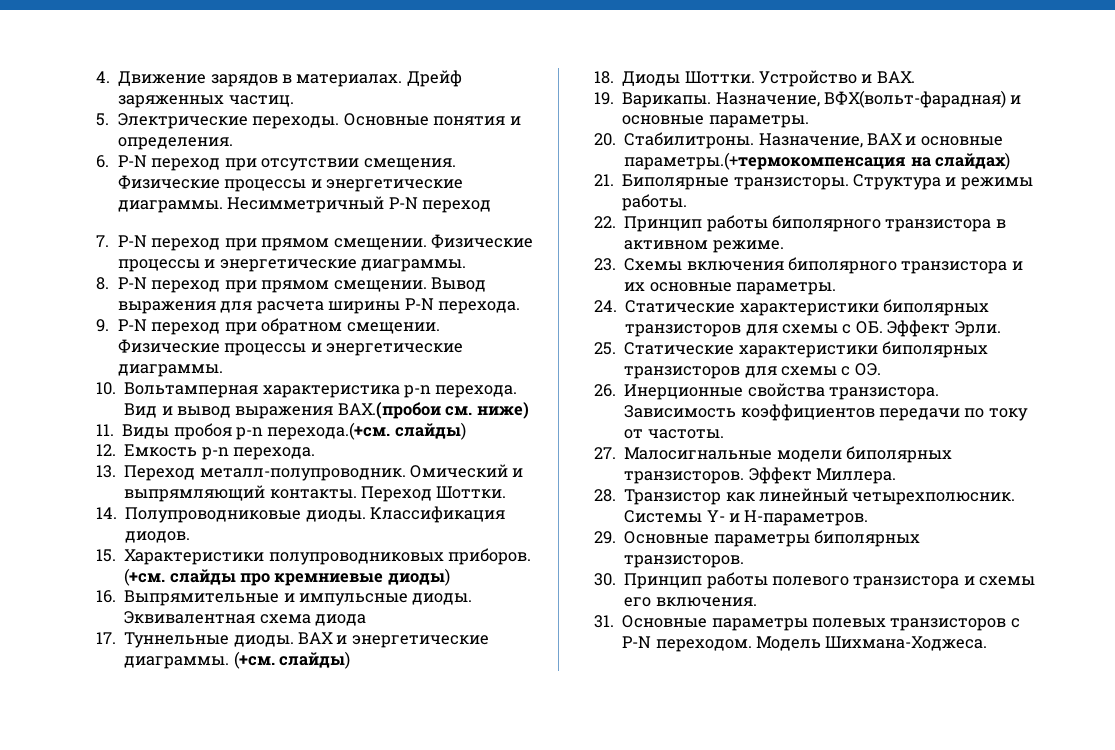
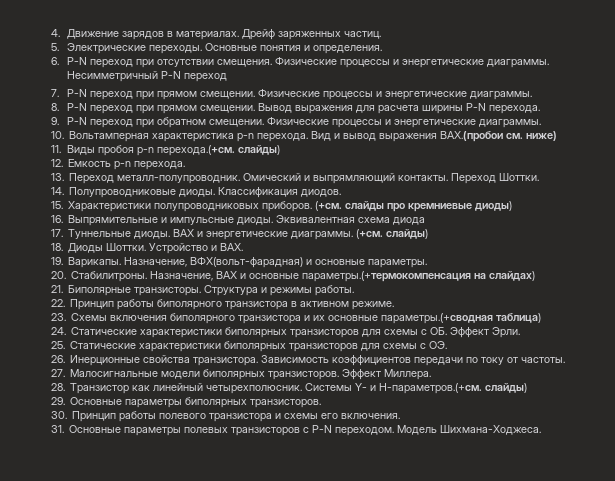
[736,282,837,295] параметры. -> [381,313,542,324] параметры.(+сводная таблица)
[744,510,869,526] Н-параметров. -> [379,383,528,394] Н-параметров.(+см. слайды)

